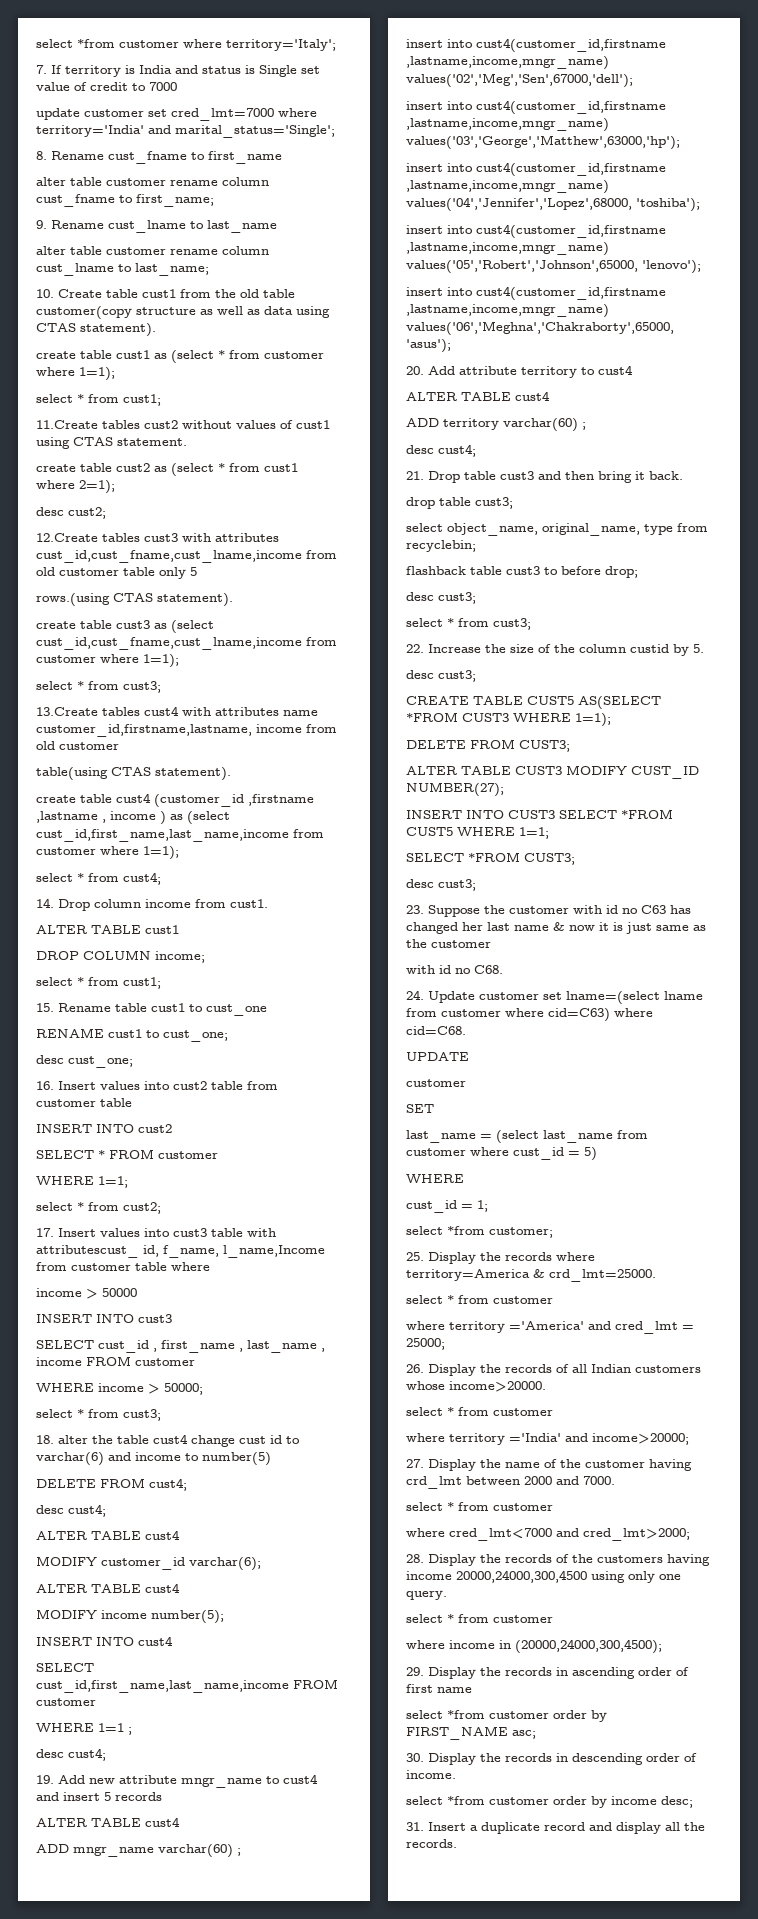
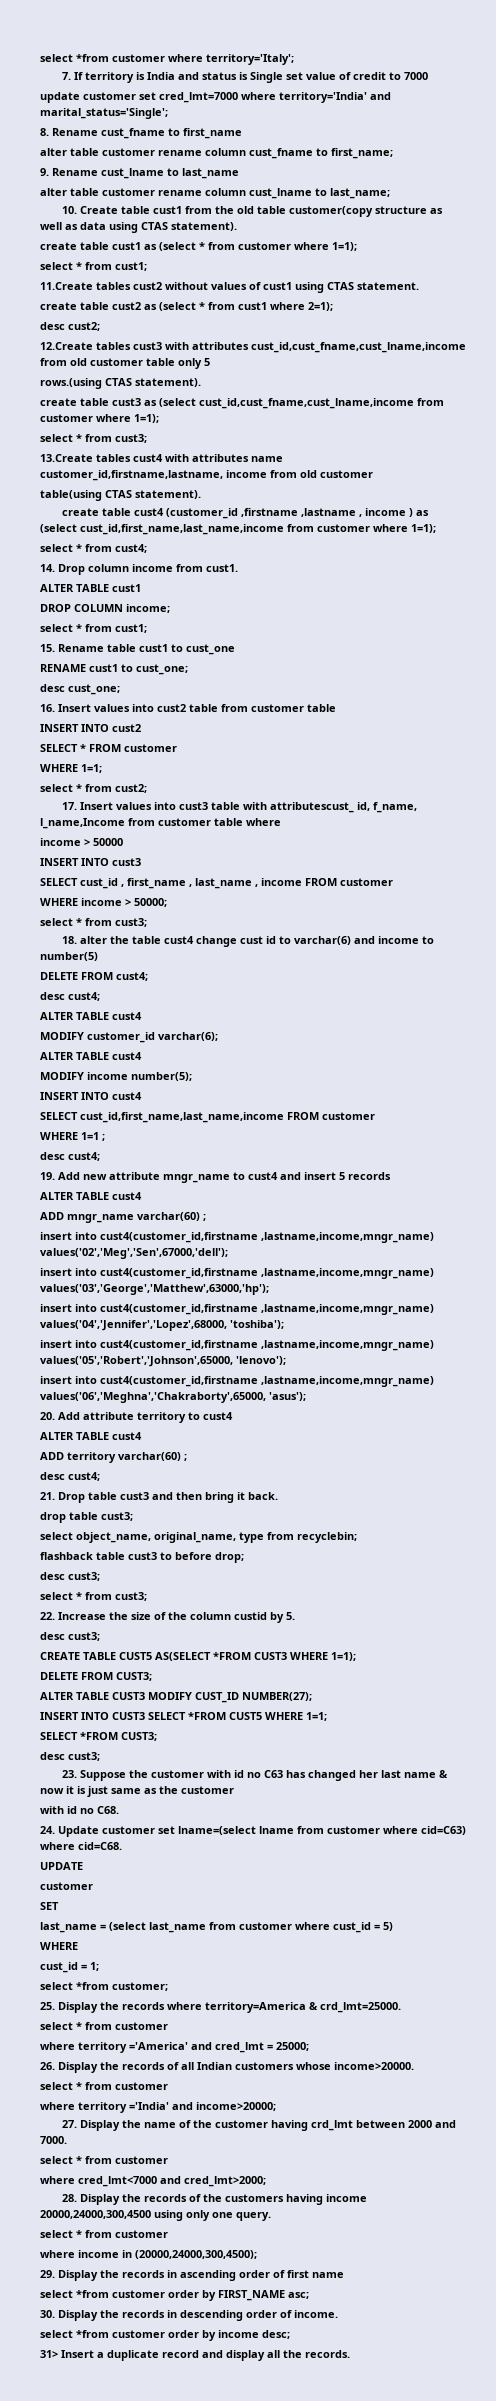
[406,1822,424,1831] 31. -> [40,2350,58,2358] 31>

